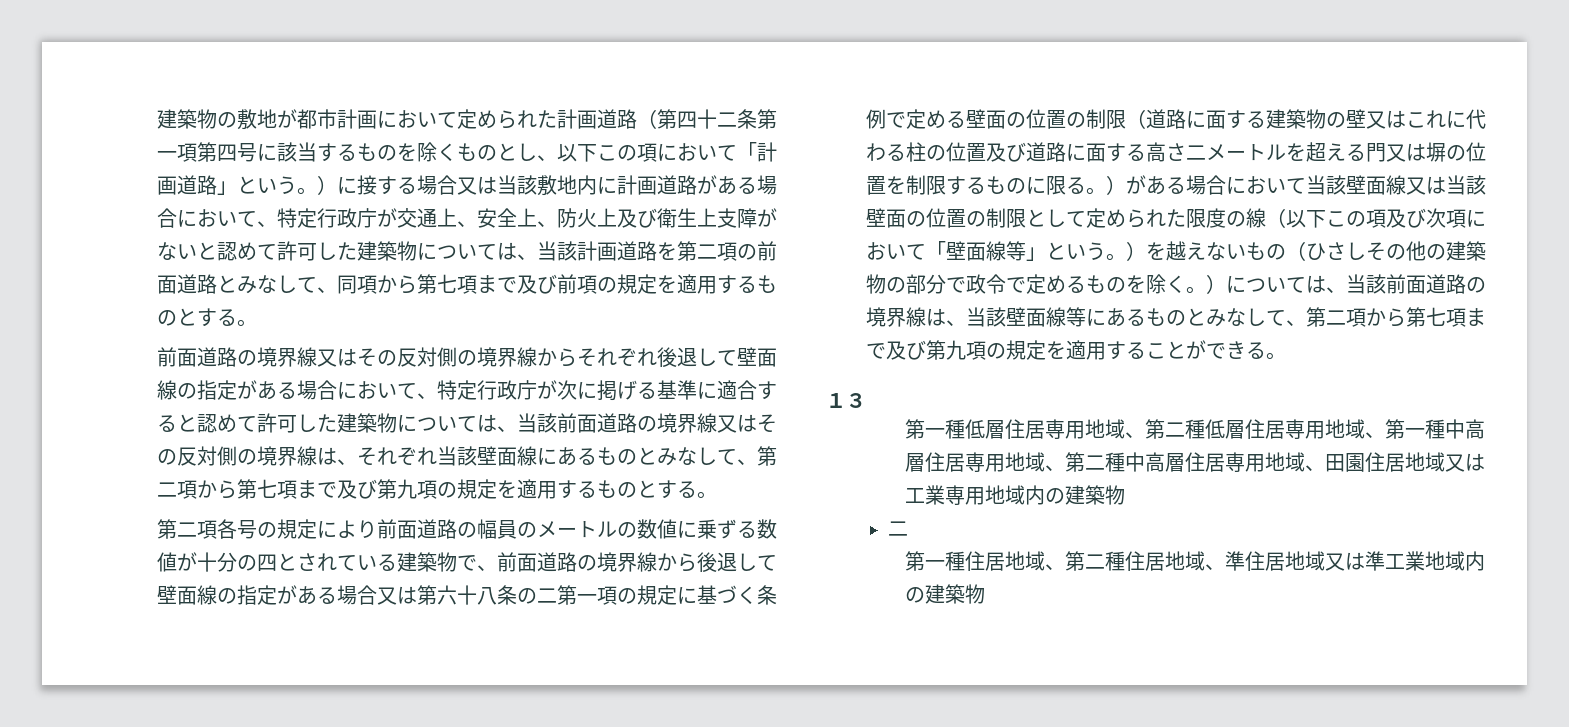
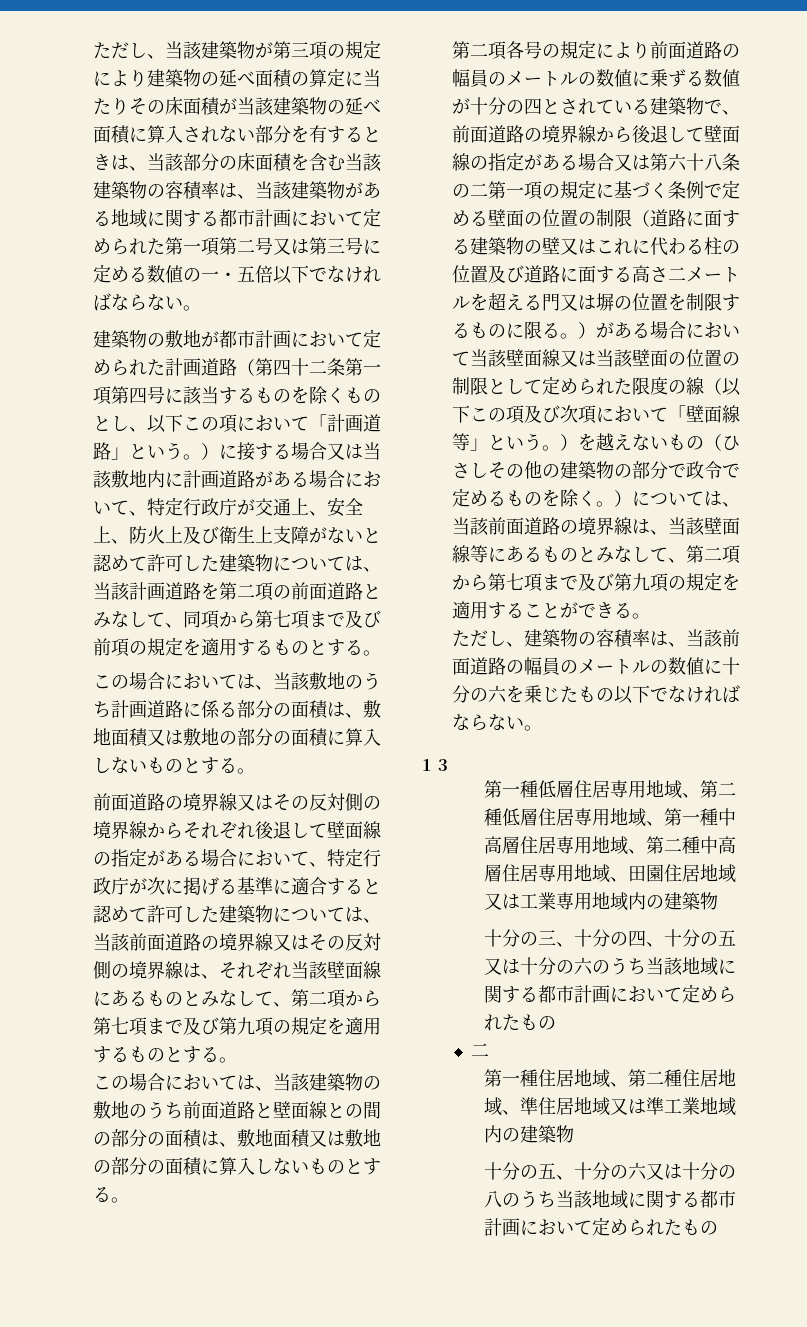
(156, 119) none -> [92,40,381,60] [92,68,381,88] [92,96,381,116] [92,125,381,144] [92,152,382,172] [92,181,381,200] [92,208,381,228] [92,237,381,256] [92,264,381,284] [92,293,201,311] ただし、当該建築物が第三項の規定により建築物の延べ面積の算定に当たりその床面積が当該建築物の延べ面積に算入されない部分を有するときは、当該部分の床面積を含む当該建築物の容積率は、当該建築物がある地域に関する都市計画において定められた第一項第二号又は第三号に定める数値の一・五倍以下でなければならない。 //
(257, 323) none -> [92,672,381,691] [92,700,381,719] [92,728,381,747] [92,757,255,774] // この場合においては、当該敷地のうち計画道路に係る部分の面積は、敷地面積又は敷地の部分の面積に算入しないものとする。
(717, 495) none -> [92,1073,381,1092] [92,1101,381,1119] [92,1129,381,1148] [92,1157,381,1176] [92,1187,129,1203] // この場合においては、当該建築物の敷地のうち前面道路と壁面線との間の部分の面積は、敷地面積又は敷地の部分の面積に算入しないものとする。
(1286, 356) none -> [451,629,740,648] [451,657,740,675] [451,685,740,704] [451,714,542,731] // ただし、建築物の容積率は、当該前面道路の幅員のメートルの数値に十分の六を乗じたもの以下でなければならない。
(1126, 495) none -> [484,929,737,947] [484,957,737,976] [484,984,737,1003] [484,1014,557,1031] // 十分の三、十分の四、十分の五又は十分の六のうち当該地域に関する都市計画において定められたもの
(986, 594) none -> [484,1162,737,1180] [484,1190,737,1209] [484,1217,719,1236] // 十分の五、十分の六又は十分の八のうち当該地域に関する都市計画において定められたもの

